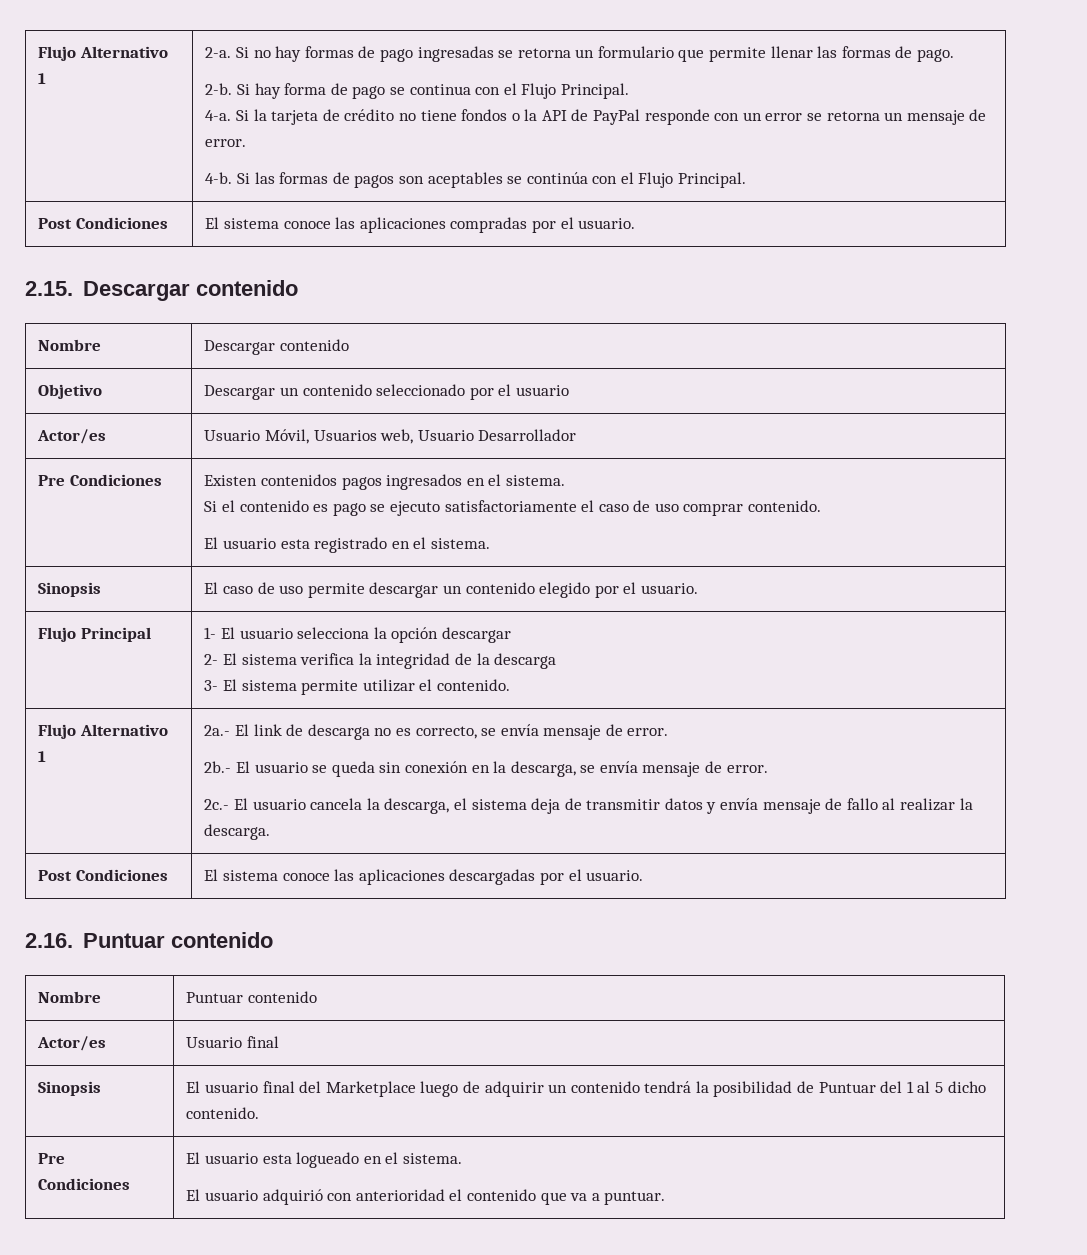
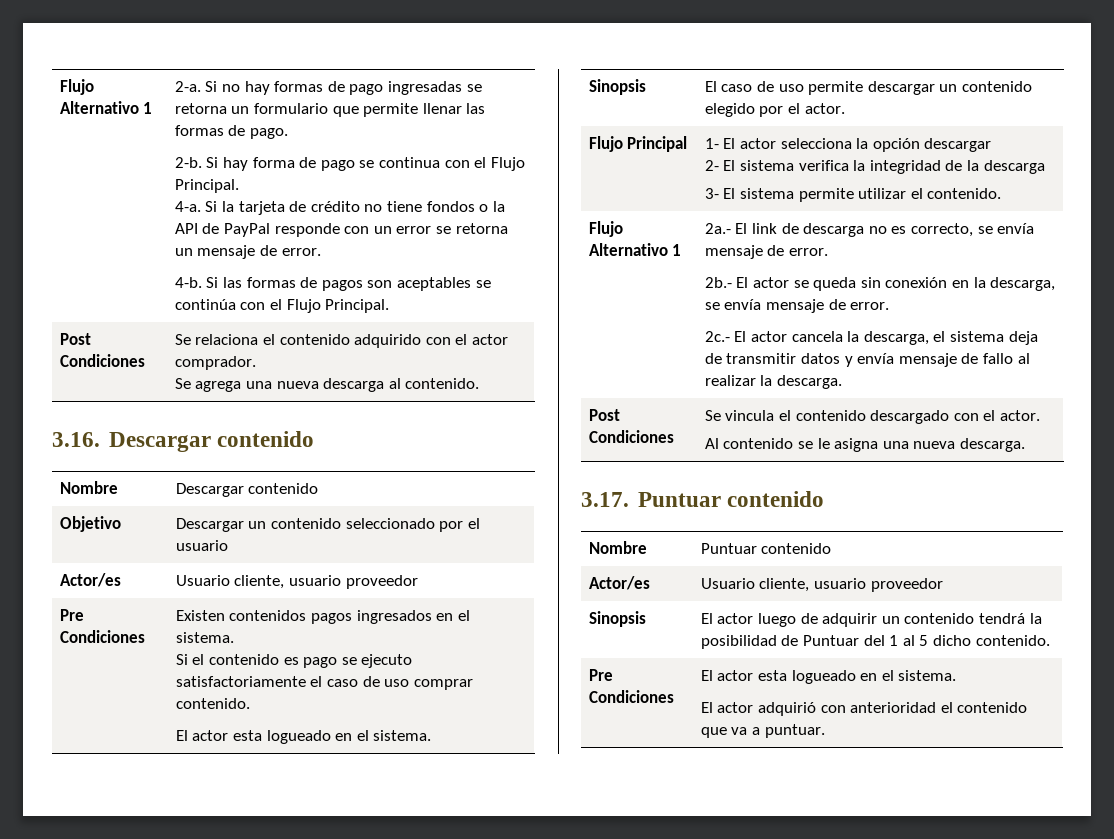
[205,217,636,233] [25,281,73,296] El sistema conoce las aplicaciones compradas por el usuario. // 2.15. -> [174,334,508,348] [174,356,256,370] [174,378,480,392] [52,432,100,447] Se relaciona el contenido adquirido con el actor comprador. // Se agrega una nueva descarga al contenido. // 3.16.
[264,429,577,444] Móvil, Usuarios web, Usuario Desarrollador -> [234,575,418,589] cliente, usuario proveedor
[222,537,388,553] usuario esta registrado -> [192,730,331,744] actor esta logueado
[640,583,698,594] usuario. -> [804,103,845,114] actor.
[239,628,293,639] usuario -> [740,138,777,149] actor
[254,762,308,773] usuario -> [753,277,790,288] actor
[252,799,306,810] usuario -> [751,331,788,342] actor
[204,869,644,885] [25,933,73,948] El sistema conoce las aplicaciones descargadas por el usuario. // 2.16. -> [704,410,1040,424] [704,438,1025,452] [581,492,629,507] Se vincula el contenido descargado con el actor. // Al contenido se le asigna una nueva descarga. // 3.17.
[246,1036,279,1048] [38,1081,102,1096] [186,1081,416,1097] final // Sinopsis | El usuario final del Marketplace -> [759,578,943,592] [588,611,646,627] [700,613,754,624] cliente, usuario proveedor // Sinopsis | El actor
[204,1153,258,1164] usuario -> [717,670,754,681] actor
[204,1190,258,1201] usuario -> [717,702,754,713] actor

